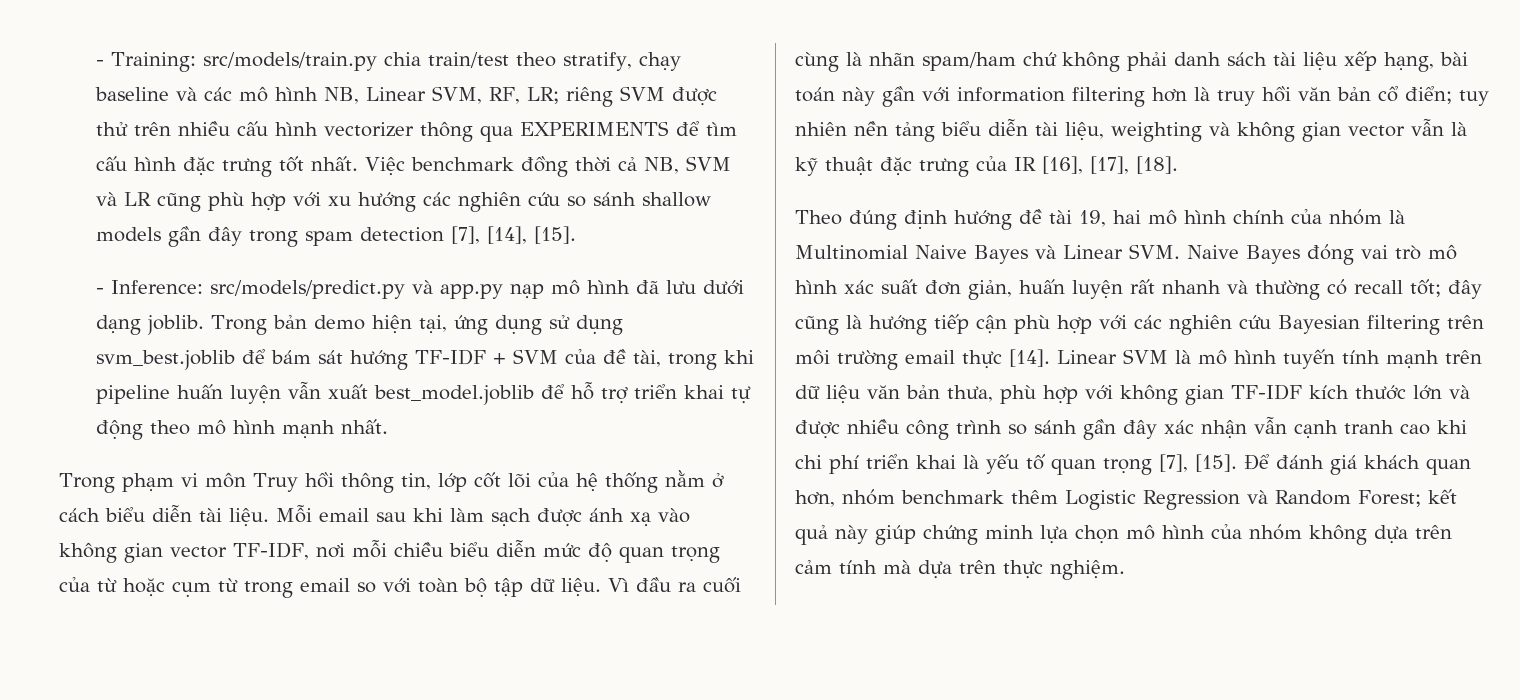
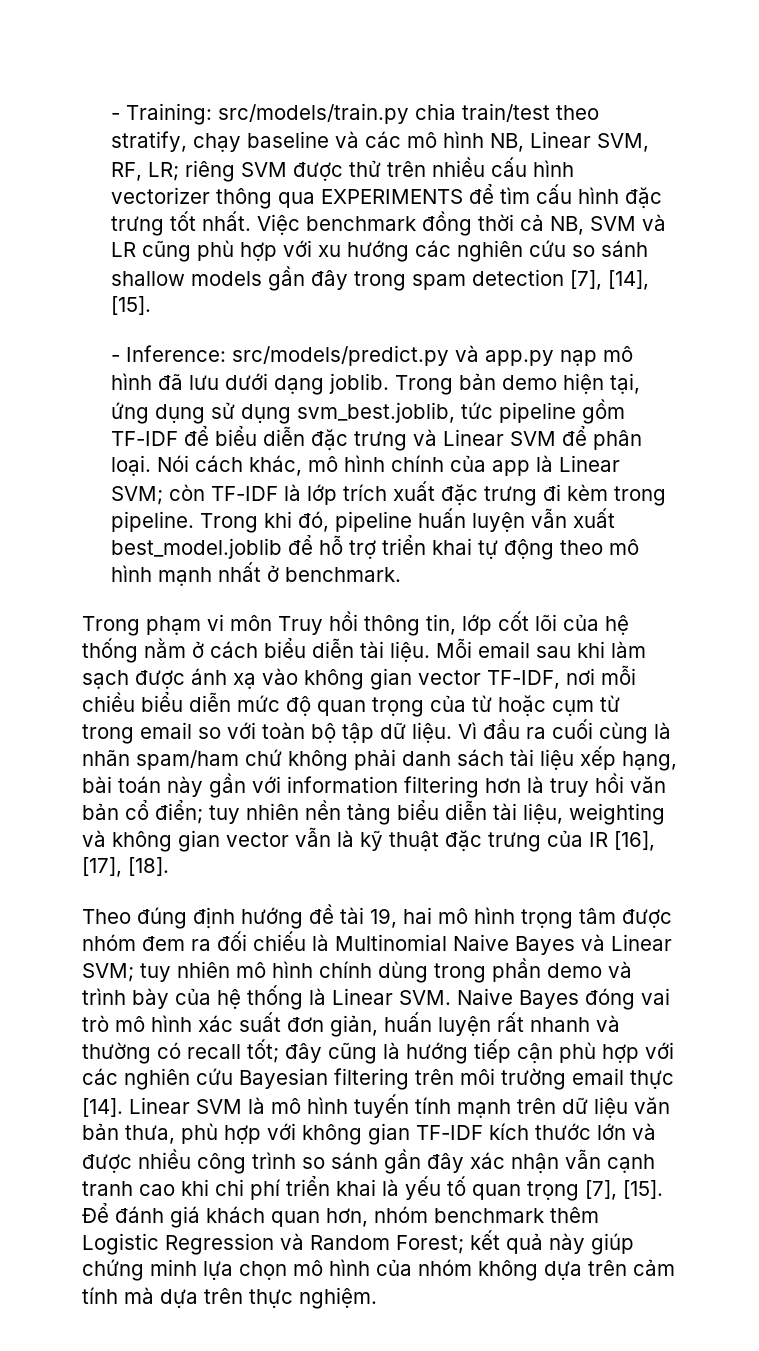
[95,349,754,370] svm_best.joblib để bám sát hướng TF-IDF + SVM của đề tài, trong khi -> [296,399,625,424] [110,426,642,451] [110,455,620,476] [110,481,666,506] [110,511,329,533] svm_best.joblib, tức pipeline gồm TF-IDF để biểu diễn đặc trưng và Linear SVM để phân loại. Nói cách khác, mô hình chính của app là Linear SVM; còn TF-IDF là lớp trích xuất đặc trưng đi kèm trong pipeline. Trong khi đó,
[340,419,388,434] nhất. -> [217,562,401,582] nhất ở benchmark.
[1233,209,1382,225] chính của nhóm -> [521,908,672,929] [82,931,306,951] trọng tâm được nhóm đem ra đối chiếu
(1123, 252) none -> [82,958,632,983] [82,985,393,1010] SVM; tuy nhiên mô hình chính dùng trong phần demo và trình bày của hệ thống là Linear

